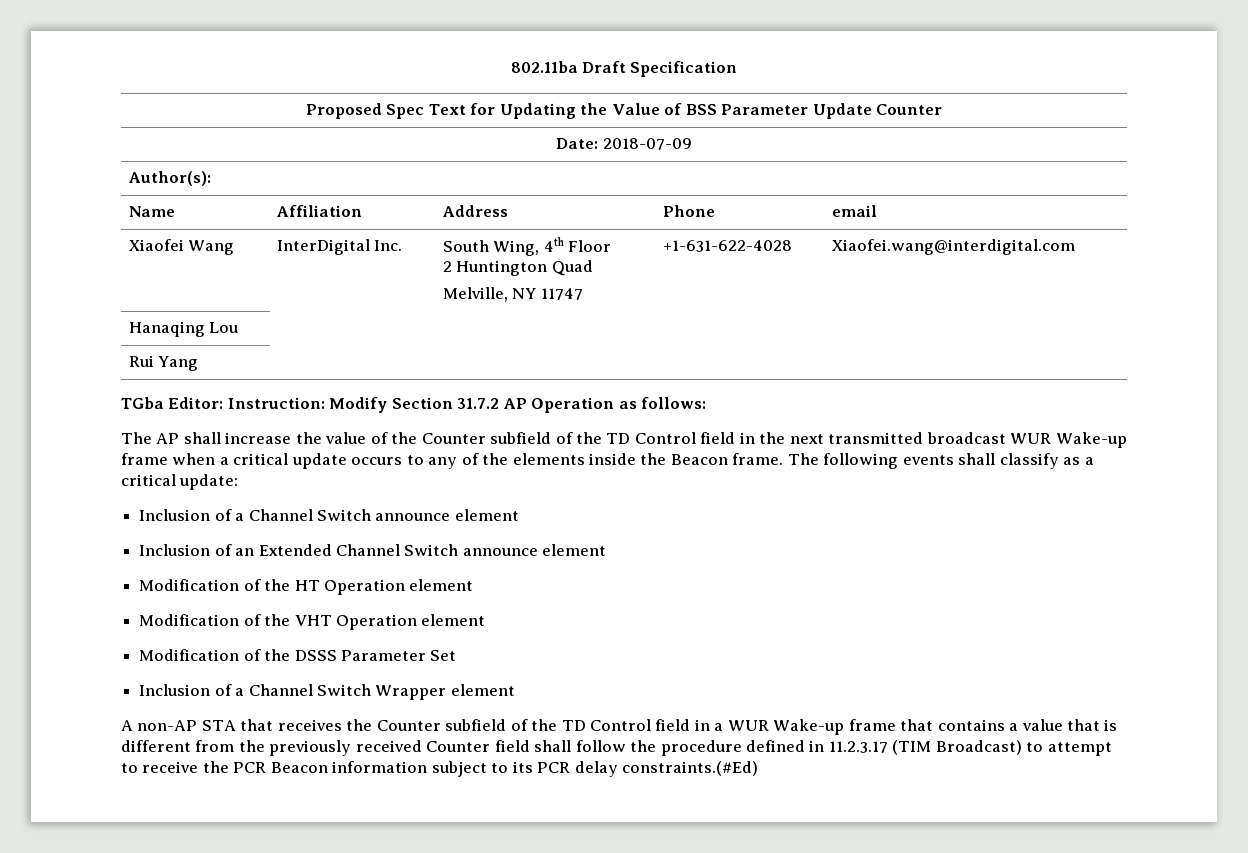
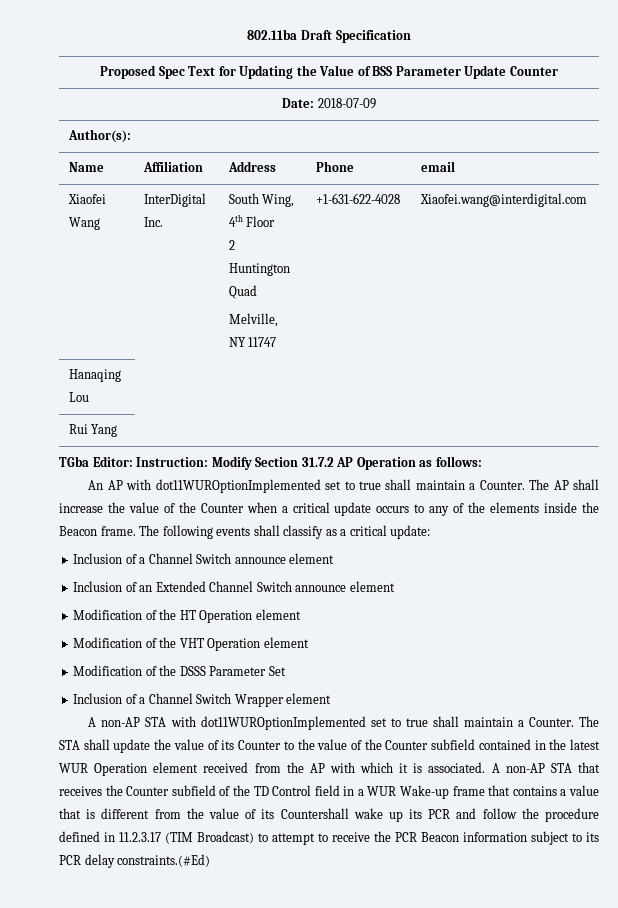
(707, 403) none -> [88,479,525,493] An AP with dot11WUROptionImplemented set to true shall maintain a Counter.
[490,432,1127,448] [121,453,168,465] subfield of the TD Control field in the next transmitted broadcast WUR Wake-up frame -> (244, 508) none
(236, 725) none -> [170,716,600,730] [59,739,601,753] [59,762,572,776] with dot11WUROptionImplemented set to true shall maintain a Counter. The STA shall update the value of its Counter to the value of the Counter subfield contained in the latest WUR Operation element received from the AP with which it is associated. A non-AP STA
[269,740,572,756] previously received Counter field shall -> [208,808,477,822] value of its Countershall wake up its PCR and

